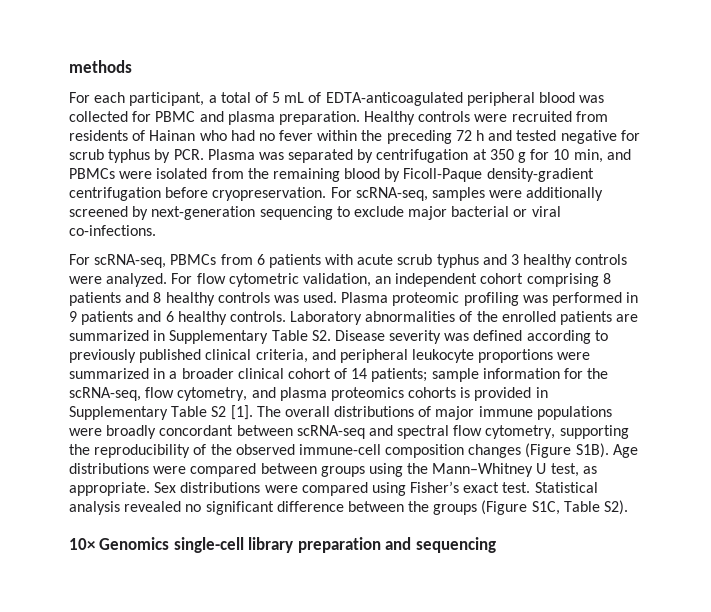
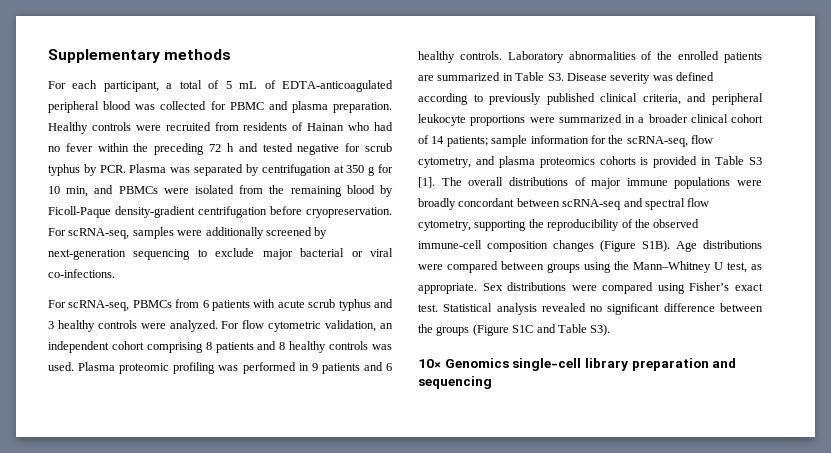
(69, 66) none -> [48,49,160,63] Supplementary
[169,330,331,344] Supplementary Table S2. -> [515,72,564,81] Table S3.
[69,406,227,420] Supplementary Table S2 -> [715,156,762,165] Table S3
[531,500,629,515] S1C, Table S2). -> [512,324,611,336] S1C and Table S3).

